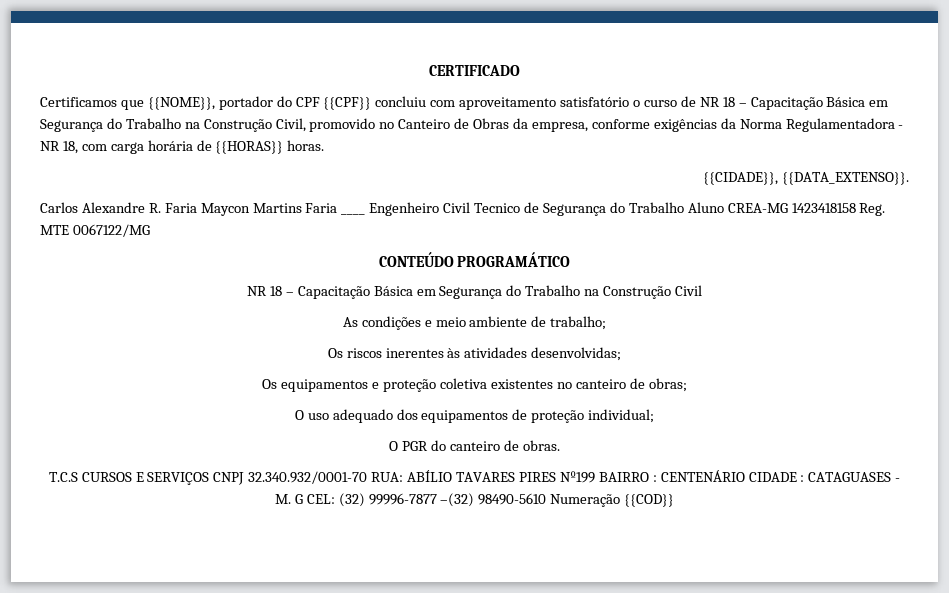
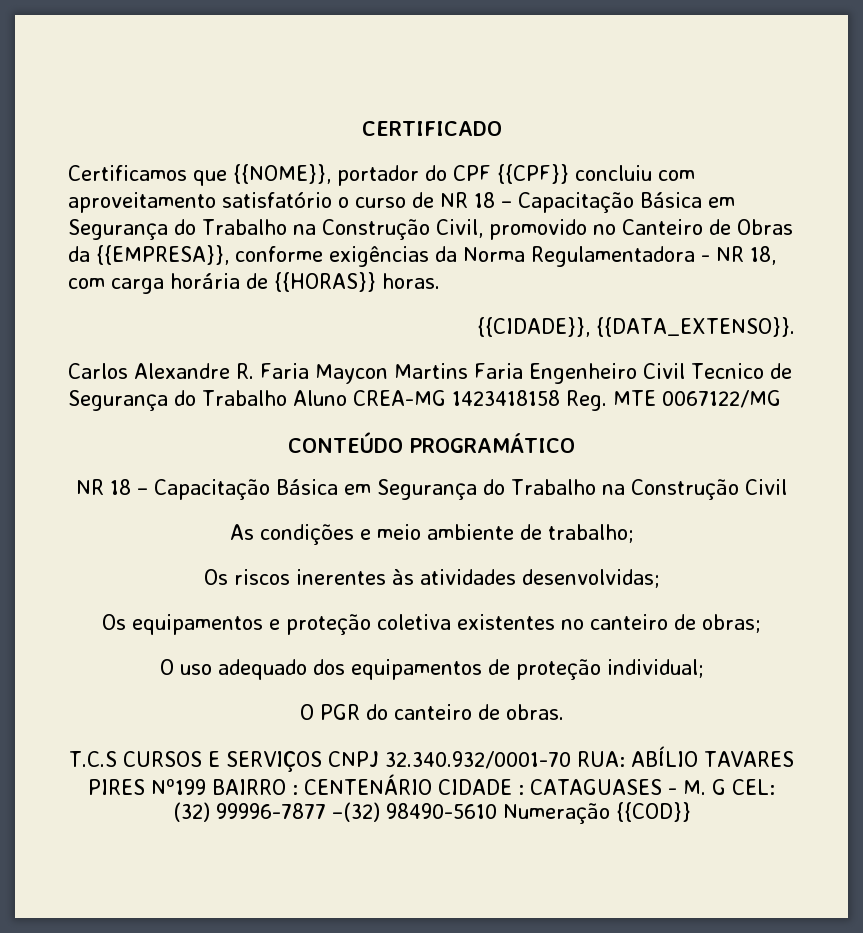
[531,122,588,132] empresa, -> [96,245,229,265] {{EMPRESA}},
[341,213,366,215] ____ -> (523, 371) none

